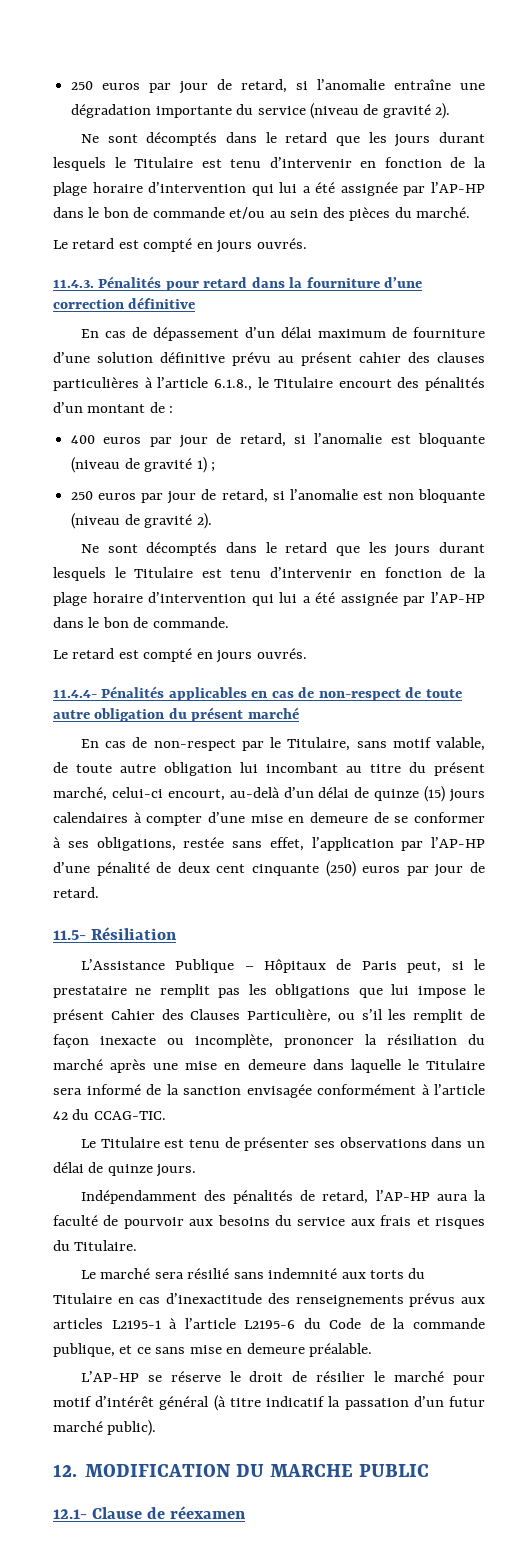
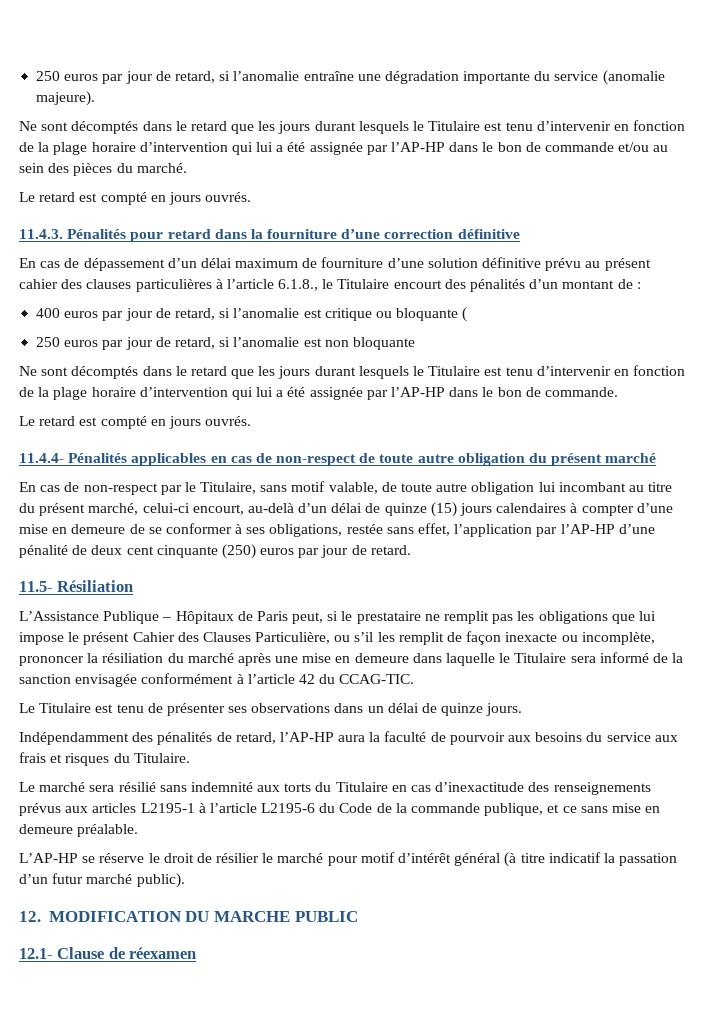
[309,103,451,119] (niveau de gravité 2). -> [602,70,665,85] [36,91,96,106] (anomalie majeure).
[418,433,485,447] [71,457,215,473] bloquante (niveau de gravité 1) ; -> [324,307,468,322] critique ou bloquante (
[71,513,212,529] (niveau de gravité 2). -> (415, 343) none

